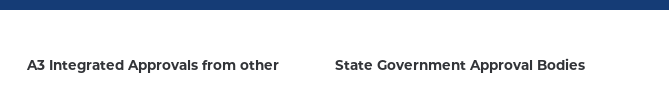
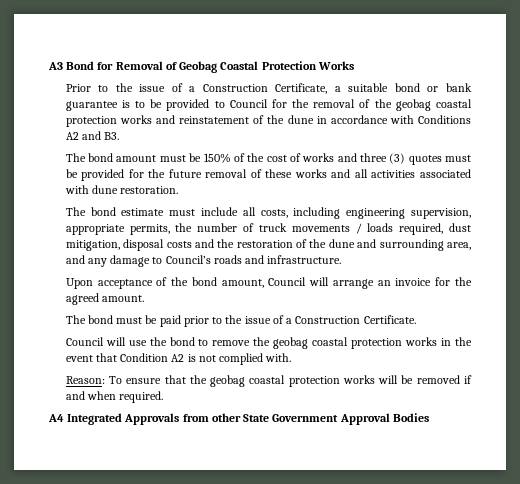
(45, 65) none -> [66,61,354,73] [65,83,472,94] [65,99,472,111] [65,115,471,127] [65,131,120,140] [65,153,472,165] [65,169,471,181] [64,185,179,194] [65,207,471,219] [65,223,471,235] [65,239,471,251] [65,255,342,267] [65,277,472,289] [65,293,145,305] [65,315,416,327] [65,337,472,349] [65,353,292,365] [65,375,472,387] [65,391,164,403] [48,414,64,422] Bond for Removal of Geobag Coastal Protection Works // Prior to the issue of a Construction Certificate, a suitable bond or bank guarantee is to be provided to Council for the removal of the geobag coastal protection works and reinstatement of the dune in accordance with Conditions A2 and B3. // The bond amount must be 150% of the cost of works and three (3) quotes must be provided for the future removal of these works and all activities associated with dune restoration. // The bond estimate must include all costs, including engineering supervision, appropriate permits, the number of truck movements / loads required, dust mitigation, disposal costs and the restoration of the dune and surrounding area, and any damage to Council’s roads and infrastructure. // Upon acceptance of the bond amount, Council will arrange an invoice for the agreed amount. // The bond must be paid prior to the issue of a Construction Certificate. // Council will use the bond to remove the geobag coastal protection works in the event that Condition A2 is not complied with. // Reason: To ensure that the geobag coastal protection works will be removed if and when required. // A4

